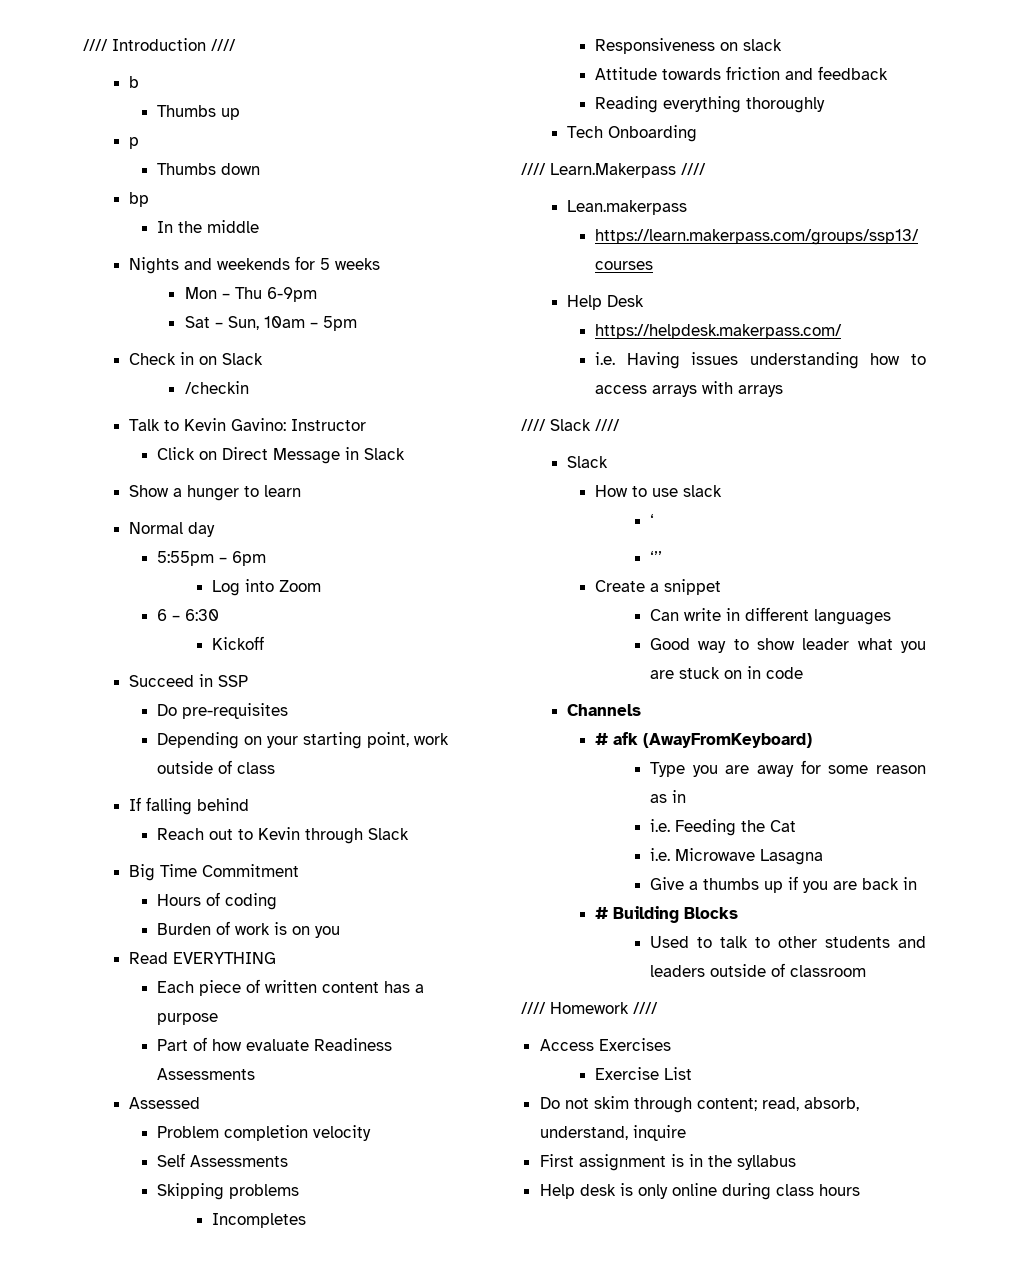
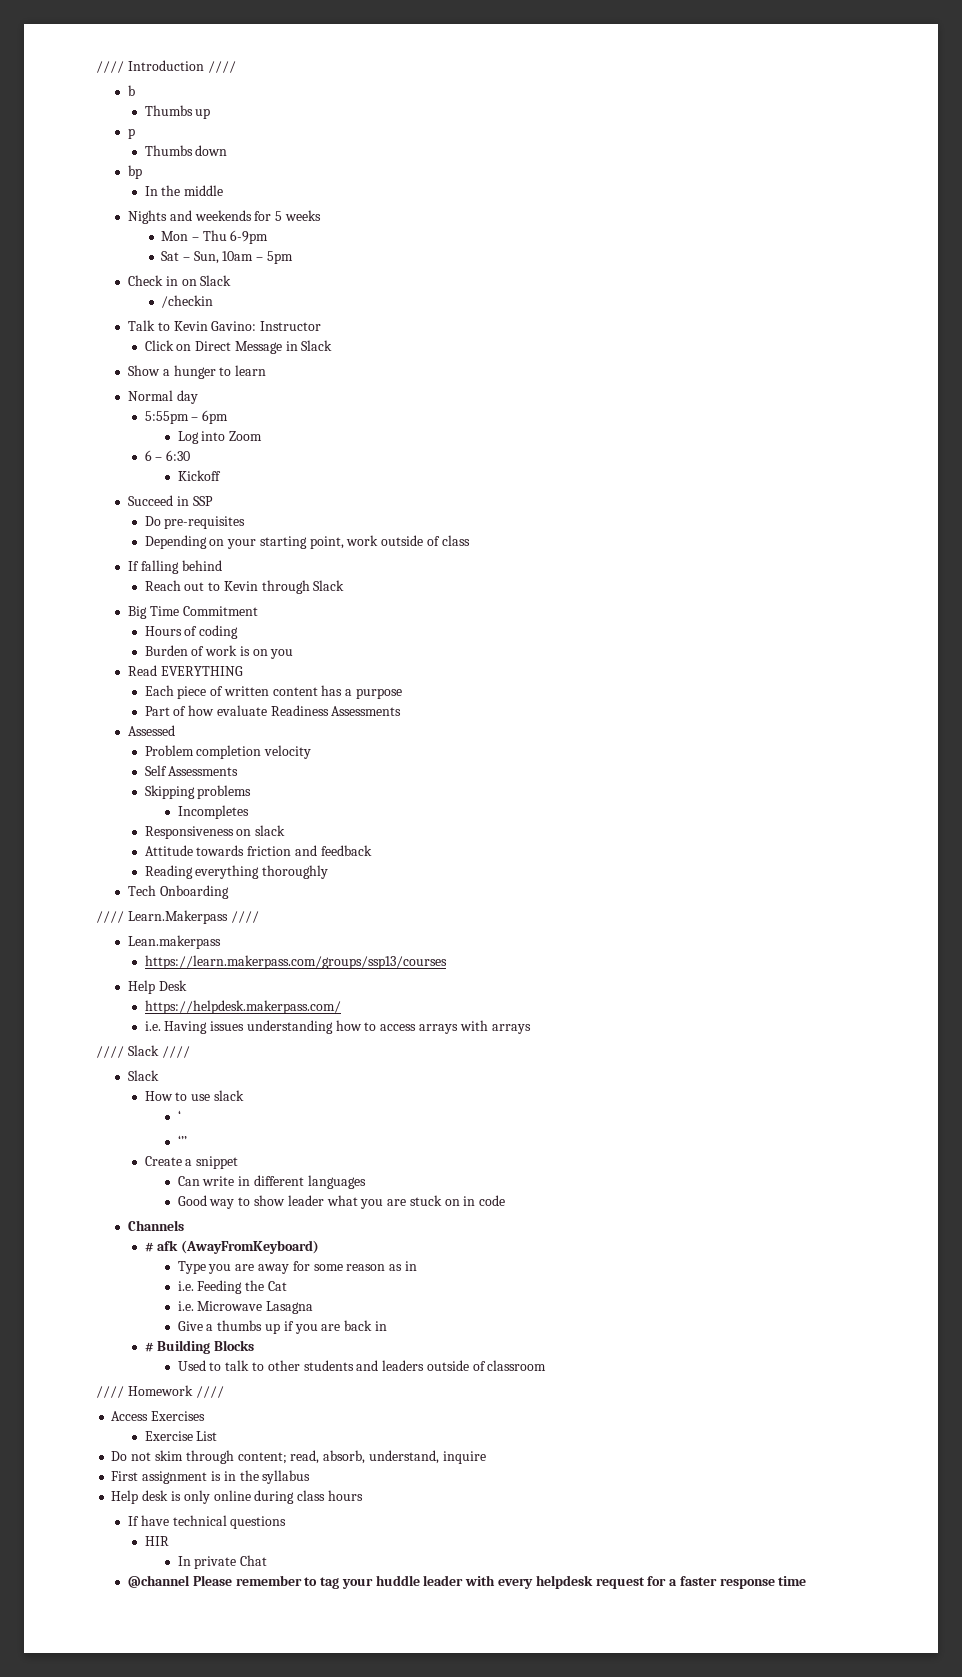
(860, 1190) none -> [127,1515,287,1529] [144,1536,169,1546] [177,1555,268,1569] [127,1575,807,1589] // If have technical questions // HIR // In private Chat // @channel Please remember to tag your huddle leader with every helpdesk request for a faster response time

